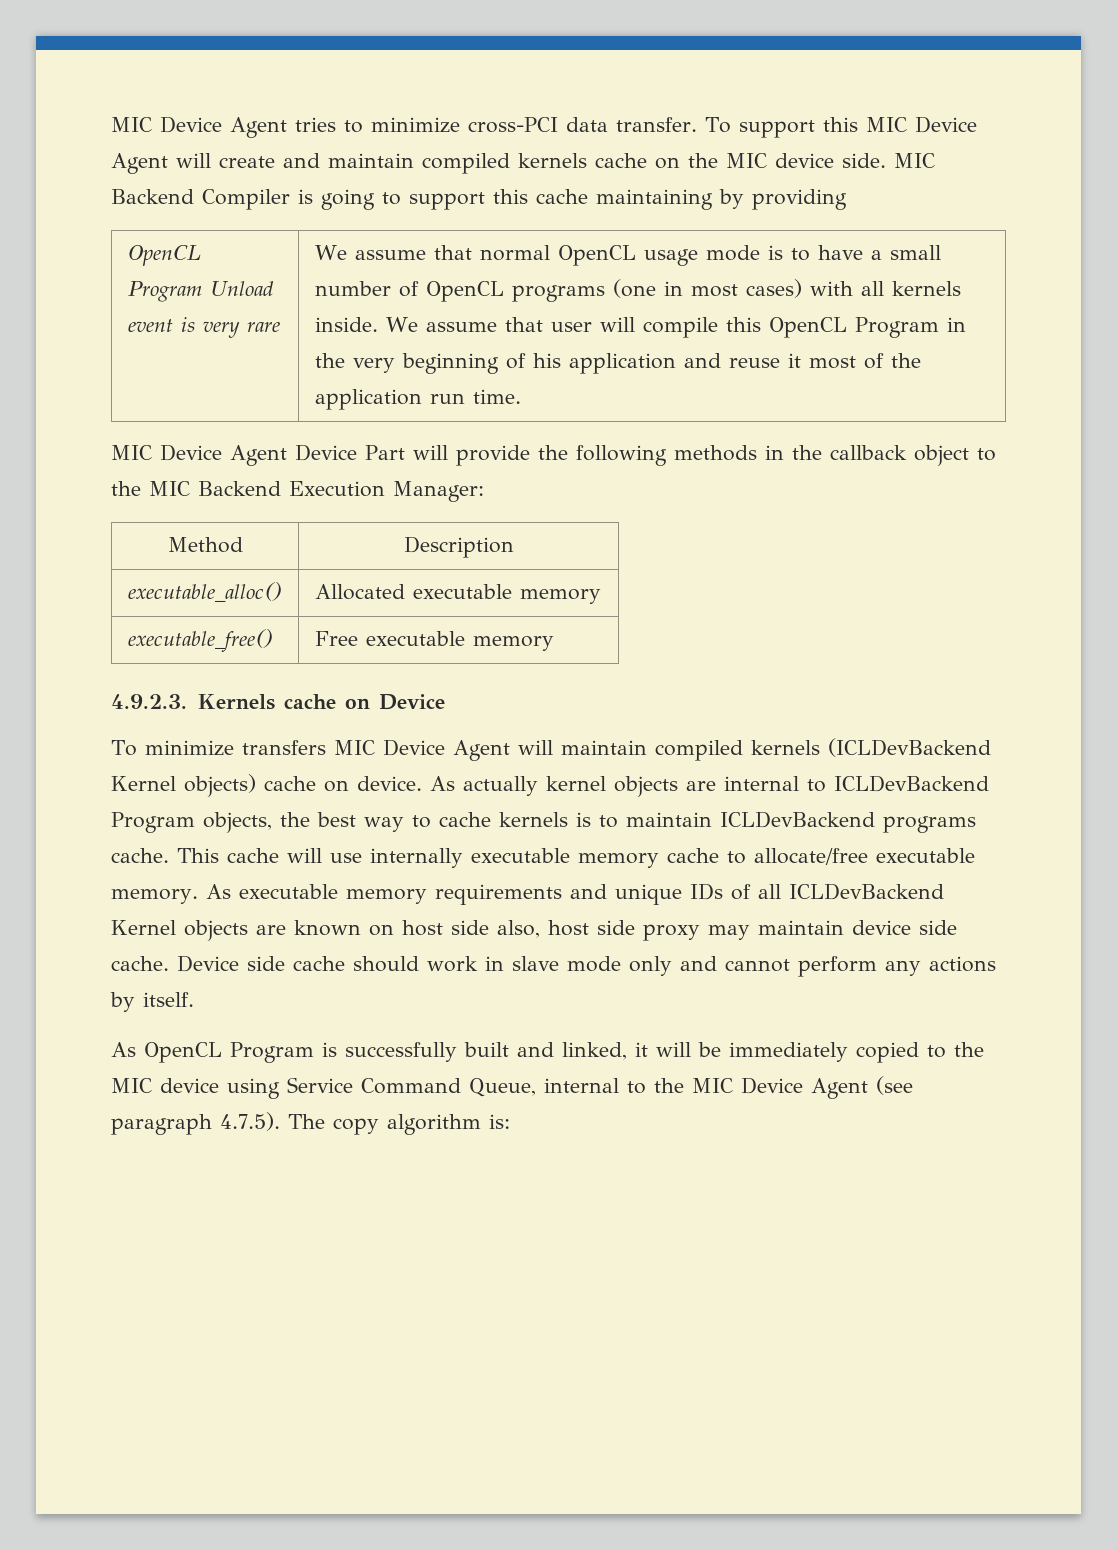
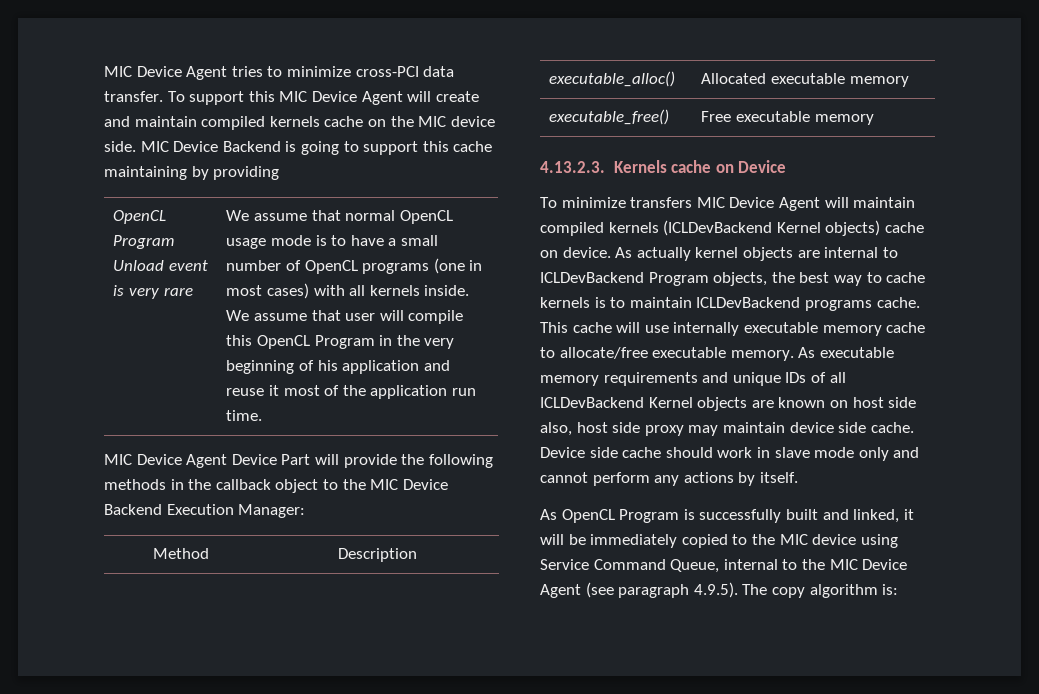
[111,189,290,210] Backend Compiler -> [173,141,281,152] Device Backend
(190, 488) none -> [402,479,448,490] Device
[111,694,187,709] 4.9.2.3. -> [540,161,605,173] 4.13.2.3.
[220,1112,280,1131] 4.7.5). -> [693,582,738,598] 4.9.5).

